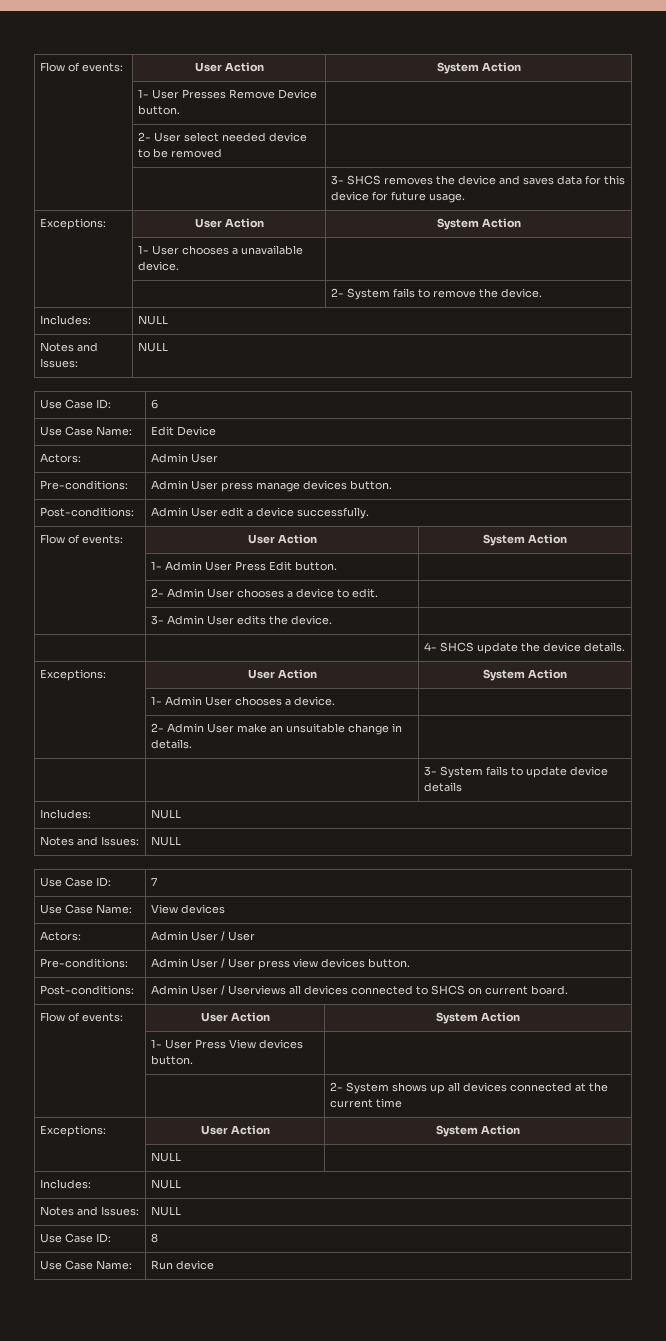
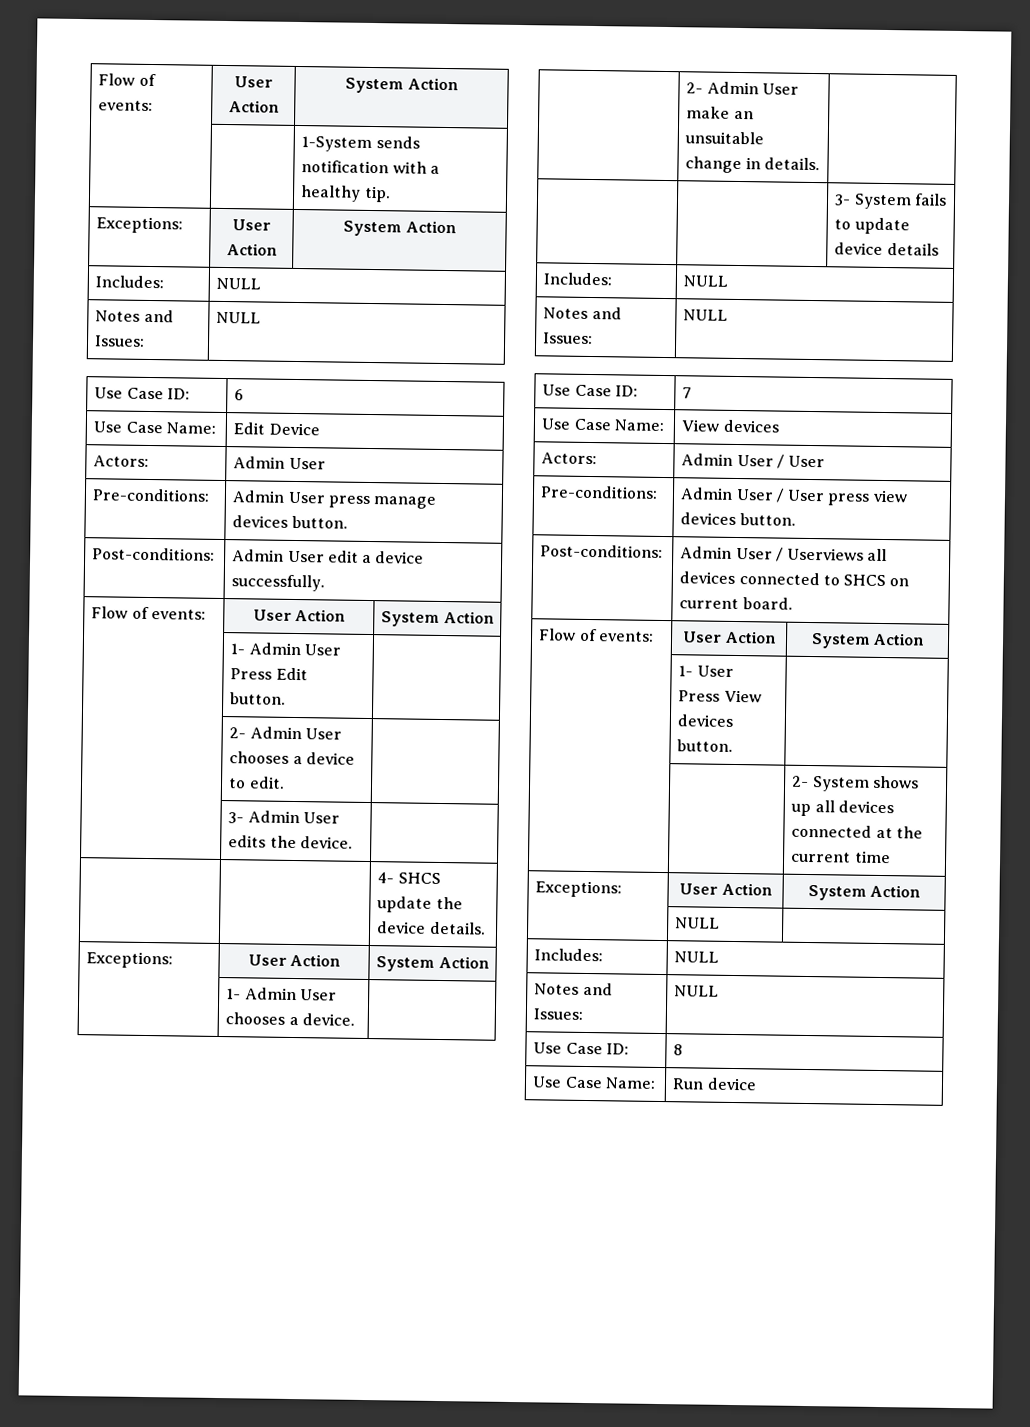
[39,62,123,72] [194,62,264,72] [436,62,521,74] [137,89,317,99] [137,105,180,115] [137,132,307,142] [137,148,222,158] [330,175,625,185] [330,191,465,203] [39,218,106,230] [194,218,264,228] [436,218,521,230] [137,245,303,255] [137,261,179,271] [330,288,542,300] Flow of events: | User Action | System Action // | 1- User Presses Remove Device button. | // | 2- User select needed device to be removed | // | | 3- SHCS removes the device and saves data for this device for future usage. // Exceptions: | User Action | System Action // | 1- User chooses a unavailable device. | // | | 2- System fails to remove the device. -> [98,73,156,87] [98,100,154,112] [234,76,273,88] [228,100,280,113] [345,77,459,94] [301,136,420,153] [301,160,440,174] [300,185,391,203] [96,216,184,234] [232,219,271,231] [226,243,278,256] [343,220,457,237] Flow of events: | User Action | System Action // | | 1-System sends notification with a healthy tip. // Exceptions: | User Action | System Action

